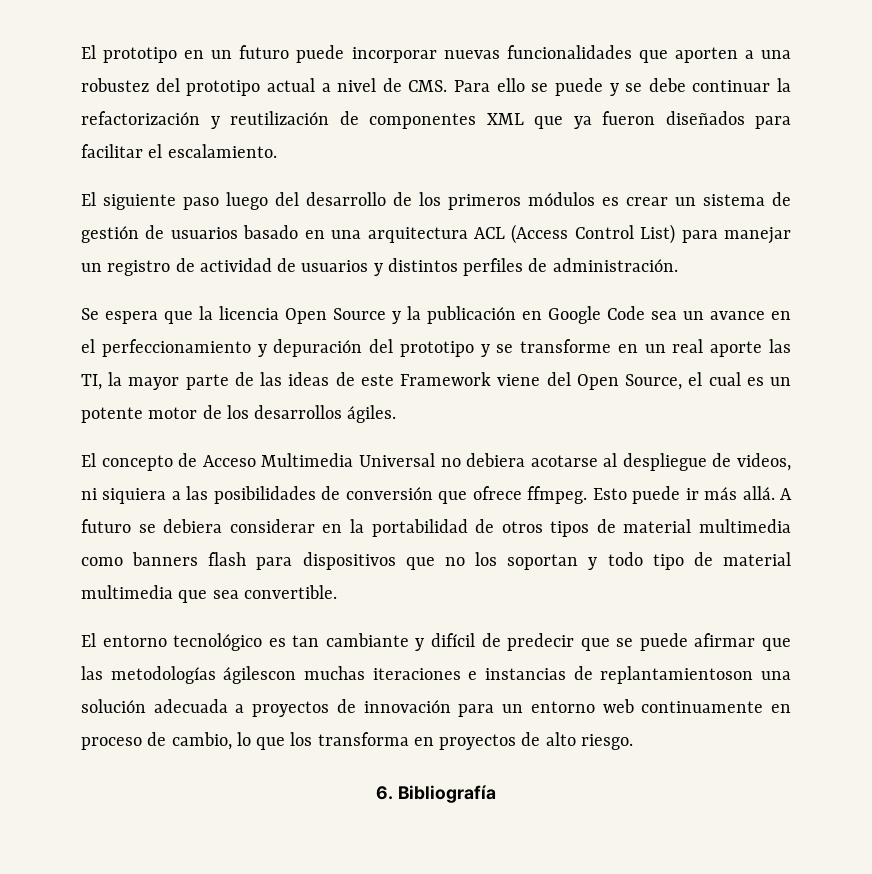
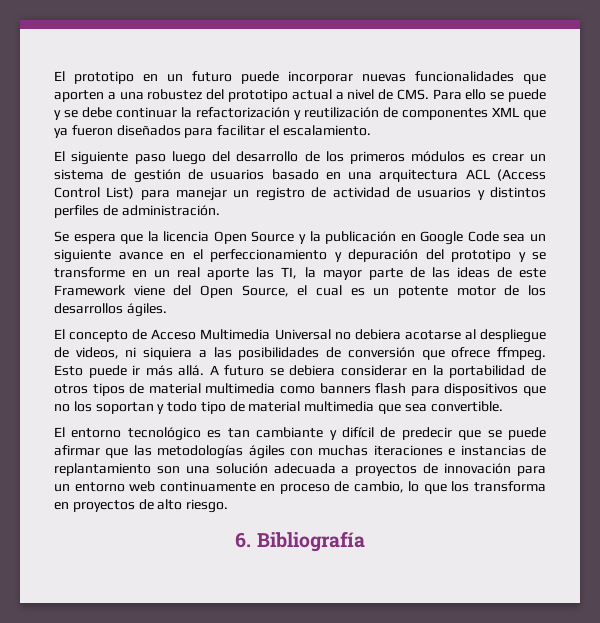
(704, 315) none -> [54,249,111,263] siguiente
[223,666,297,684] ágilescon -> [248,445,313,459] ágiles con
[600,666,754,684] replantamientoson -> [54,463,180,476] replantamiento son

